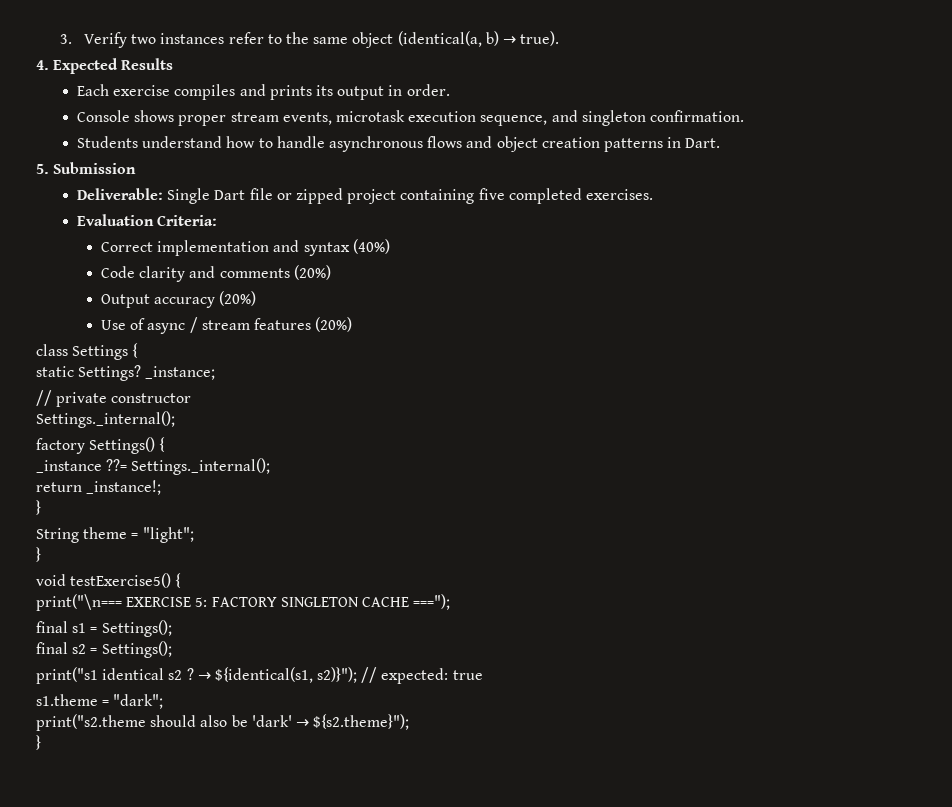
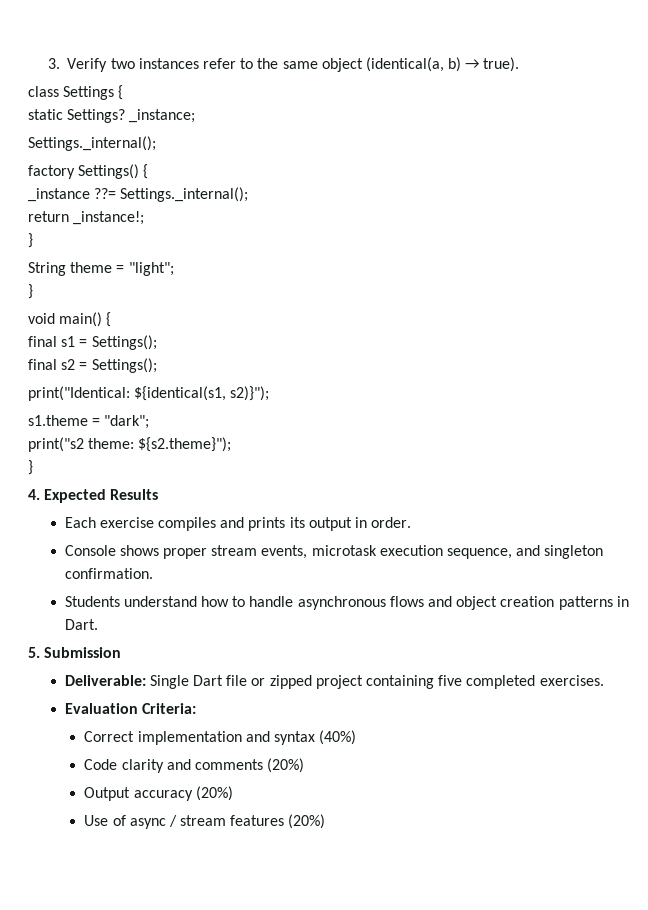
(560, 38) none -> [28,85,124,100] [28,109,196,123] [28,136,156,151] [28,164,149,179] [28,187,249,202] [28,211,145,225] [28,233,33,248] [28,262,174,276] [28,284,33,299] [28,312,112,327] [28,335,157,350] [28,358,157,373] [28,386,270,401] [28,415,150,429] [28,437,232,452] [28,460,33,475] // class Settings { // static Settings? _instance; // Settings._internal(); // factory Settings() { // _instance ??= Settings._internal(); // return _instance!; // } // String theme = "light"; // } // void main() { // final s1 = Settings(); // final s2 = Settings(); // print("Identical: ${identical(s1, s2)}"); // s1.theme = "dark"; // print("s2 theme: ${s2.theme}"); // }
[36,343,139,360] [36,365,216,381] [36,390,192,407] [36,411,175,428] [36,437,166,454] [36,458,271,475] [36,480,162,495] [36,500,41,515] [36,527,194,543] [36,547,41,562] [36,573,182,588] [36,594,451,611] [36,620,172,637] [36,641,172,658] [36,667,483,684] [36,694,164,709] [36,714,410,731] [36,735,41,750] // class Settings { // static Settings? _instance; // // private constructor // Settings._internal(); // factory Settings() { // _instance ??= Settings._internal(); // return _instance!; // } // String theme = "light"; // } // void testExercise5() { // print("\n=== EXERCISE 5: FACTORY SINGLETON CACHE ==="); // final s1 = Settings(); // final s2 = Settings(); // print("s1 identical s2 ? → ${identical(s1, s2)}"); // expected: true // s1.theme = "dark"; // print("s2.theme should also be 'dark' → ${s2.theme}"); // } -> (326, 821) none

